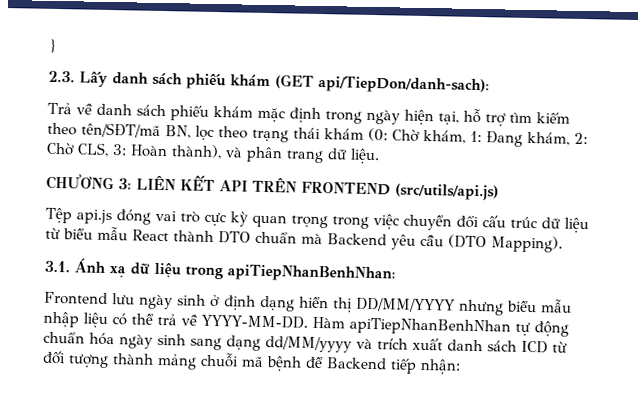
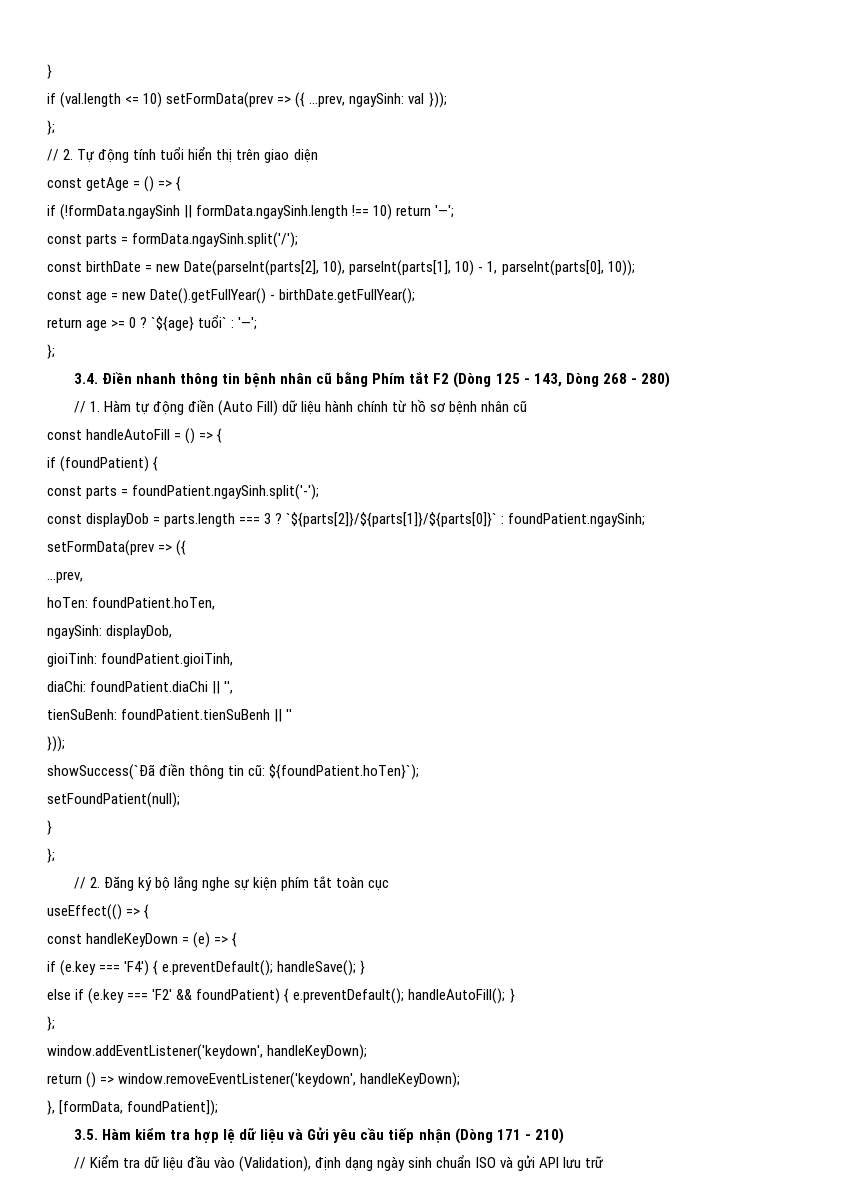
[48,38,58,53] [48,70,490,95] [47,102,570,127] [47,122,588,147] [46,142,380,165] [46,173,499,201] [45,207,589,234] [45,226,563,253] [44,258,396,283] [44,291,572,316] [43,311,569,337] [43,331,568,354] [42,350,461,375] } // 2.3. Lấy danh sách phiếu khám (GET api/TiepDon/danh-sach): // Trả về danh sách phiếu khám mặc định trong ngày hiện tại, hỗ trợ tìm kiếm theo tên/SĐT/mã BN, lọc theo trạng thái khám (0: Chờ khám, 1: Đang khám, 2: Chờ CLS, 3: Hoàn thành), và phân trang dữ liệu. // CHƯƠNG 3: LIÊN KẾT API TRÊN FRONTEND (src/utils/api.js) // Tệp api.js đóng vai trò cực kỳ quan trọng trong việc chuyển đổi cấu trúc dữ liệu từ biểu mẫu React thành DTO chuẩn mà Backend yêu cầu (DTO Mapping). // 3.1. Ánh xạ dữ liệu trong apiTiepNhanBenhNhan: // Frontend lưu ngày sinh ở định dạng hiển thị DD/MM/YYYY nhưng biểu mẫu nhập liệu có thể trả về YYYY-MM-DD. Hàm apiTiepNhanBenhNhan tự động chuẩn hóa ngày sinh sang dạng dd/MM/yyyy và trích xuất danh sách ICD từ đối tượng thành mảng chuỗi mã bệnh để Backend tiếp nhận: -> [47,64,52,79] [47,92,447,108] [47,120,55,135] [47,147,318,163] [47,176,182,192] [47,204,455,220] [47,232,299,248] [47,260,635,276] [47,288,416,304] [47,315,258,331] [47,344,55,359] [73,372,670,388] [73,399,527,416] [47,428,223,444] [47,456,159,472] [47,484,320,500] [47,512,646,527] [47,540,187,556] [47,571,83,583] [47,597,216,610] [47,625,173,639] [47,653,234,667] [47,681,234,694] [47,709,293,722] [47,736,65,752] [47,763,420,780] [47,792,180,808] [47,820,52,835] [47,848,55,863] [73,876,390,891] [47,904,150,920] [47,932,238,948] [47,960,366,976] [47,988,515,1004] [47,1016,55,1031] [47,1044,368,1060] [47,1072,461,1088] [47,1100,219,1116] [73,1127,564,1144] [73,1155,604,1172] } // if (val.length <= 10) setFormData(prev => ({ ...prev, ngaySinh: val })); // }; // // 2. Tự động tính tuổi hiển thị trên giao diện // const getAge = () => { // if (!formData.ngaySinh || formData.ngaySinh.length !== 10) return '—'; // const parts = formData.ngaySinh.split('/'); // const birthDate = new Date(parseInt(parts[2], 10), parseInt(parts[1], 10) - 1, parseInt(parts[0], 10)); // const age = new Date().getFullYear() - birthDate.getFullYear(); // return age >= 0 ? `${age} tuổi` : '—'; // }; // 3.4. Điền nhanh thông tin bệnh nhân cũ bằng Phím tắt F2 (Dòng 125 - 143, Dòng 268 - 280) // // 1. Hàm tự động điền (Auto Fill) dữ liệu hành chính từ hồ sơ bệnh nhân cũ // const handleAutoFill = () => { // if (foundPatient) { // const parts = foundPatient.ngaySinh.split('-'); // const displayDob = parts.length === 3 ? `${parts[2]}/${parts[1]}/${parts[0]}` : foundPatient.ngaySinh; // setFormData(prev => ({ // ...prev, // hoTen: foundPatient.hoTen, // ngaySinh: displayDob, // gioiTinh: foundPatient.gioiTinh, // diaChi: foundPatient.diaChi || '', // tienSuBenh: foundPatient.tienSuBenh || '' // })); // showSuccess(`Đã điền thông tin cũ: ${foundPatient.hoTen}`); // setFoundPatient(null); // } // }; // // 2. Đăng ký bộ lắng nghe sự kiện phím tắt toàn cục // useEffect(() => { // const handleKeyDown = (e) => { // if (e.key === 'F4') { e.preventDefault(); handleSave(); } // else if (e.key === 'F2' && foundPatient) { e.preventDefault(); handleAutoFill(); } // }; // window.addEventListener('keydown', handleKeyDown); // return () => window.removeEventListener('keydown', handleKeyDown); // }, [formData, foundPatient]); // 3.5. Hàm kiểm tra hợp lệ dữ liệu và Gửi yêu cầu tiếp nhận (Dòng 171 - 210) // // Kiểm tra dữ liệu đầu vào (Validation), định dạng ngày sinh chuẩn ISO và gửi API lưu trữ

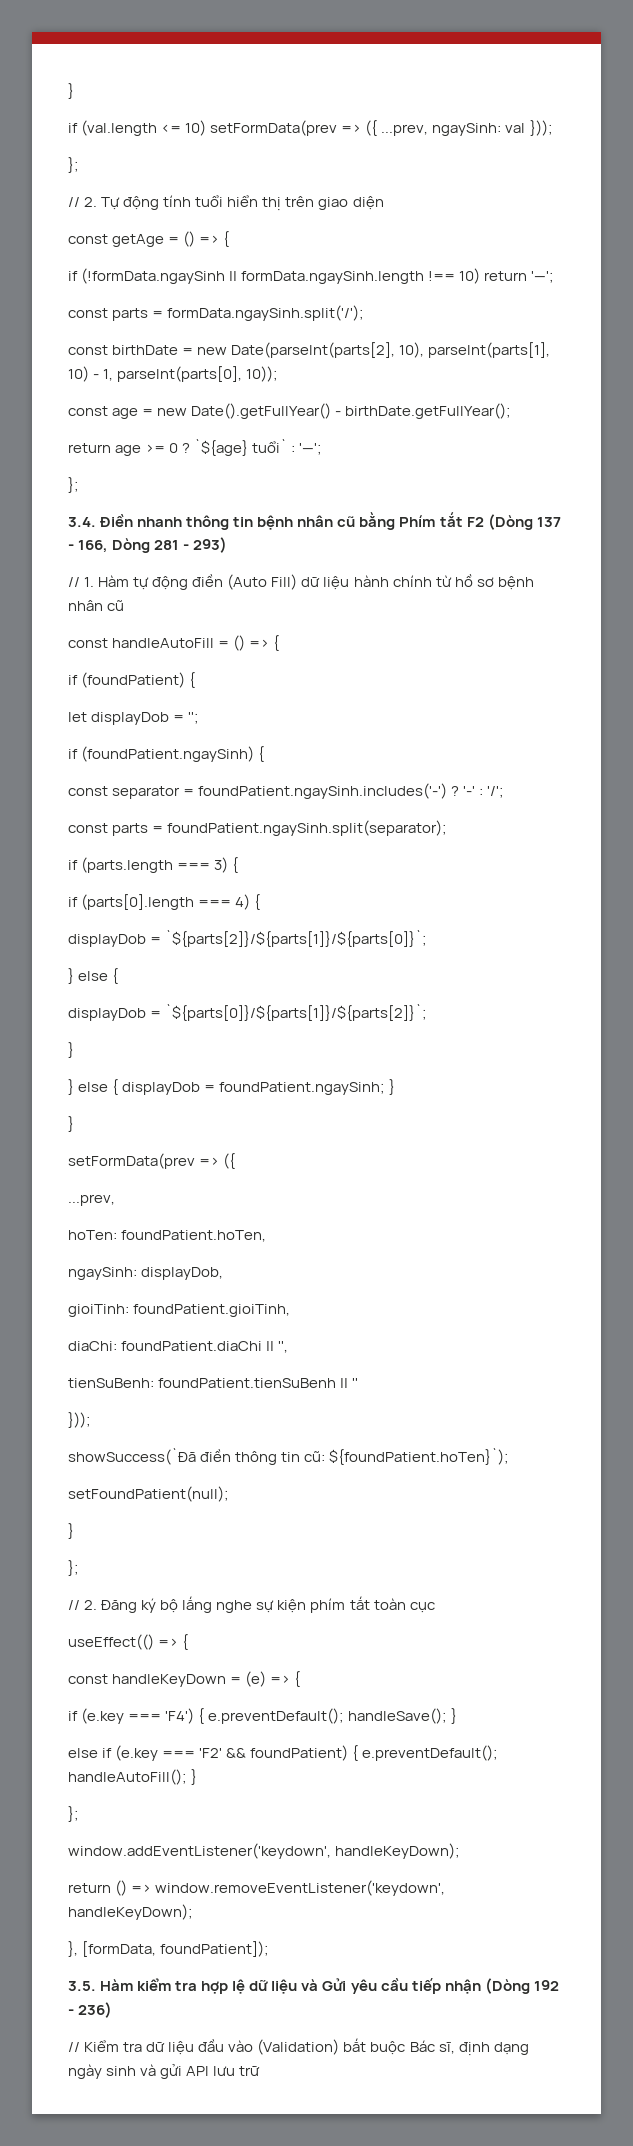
[495,372,670,388] 125 - 143, Dòng 268 - 280) -> [536,517,561,527] [68,537,228,553] 137 - 166, Dòng 281 - 293)
[47,484,320,500] [47,512,505,527] const parts = foundPatient.ngaySinh.split('-'); // const displayDob = parts.length === 3 ? `${parts[2]}/${parts[1]}/${parts[0]}` : -> [68,712,200,725] [68,746,265,762] [68,783,505,799] [68,820,448,836] [68,857,239,873] [68,894,261,910] [68,930,428,947] [68,968,119,984] [68,1004,428,1021] [68,1042,74,1058] [68,1079,216,1095] let displayDob = ''; // if (foundPatient.ngaySinh) { // const separator = foundPatient.ngaySinh.includes('-') ? '-' : '/'; // const parts = foundPatient.ngaySinh.split(separator); // if (parts.length === 3) { // if (parts[0].length === 4) { // displayDob = `${parts[2]}/${parts[1]}/${parts[0]}`; // } else { // displayDob = `${parts[0]}/${parts[1]}/${parts[2]}`; // } // } else { displayDob =
(646, 520) none -> [389,1079,396,1095] [68,1116,74,1132] } // }
[496,1128,564,1144] 171 - 210) -> [533,1980,559,1991] [68,2002,113,2018] 192 - 236)
[239,1156,312,1172] (Validation), -> [257,2038,455,2055] (Validation) bắt buộc Bác sĩ,
[436,1155,496,1168] chuẩn ISO -> (137, 2071) none

